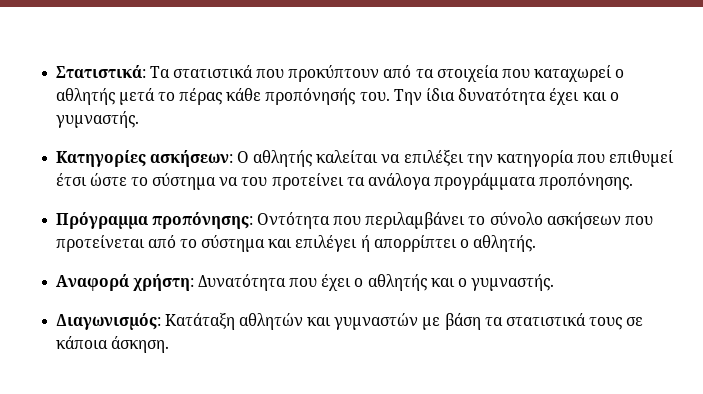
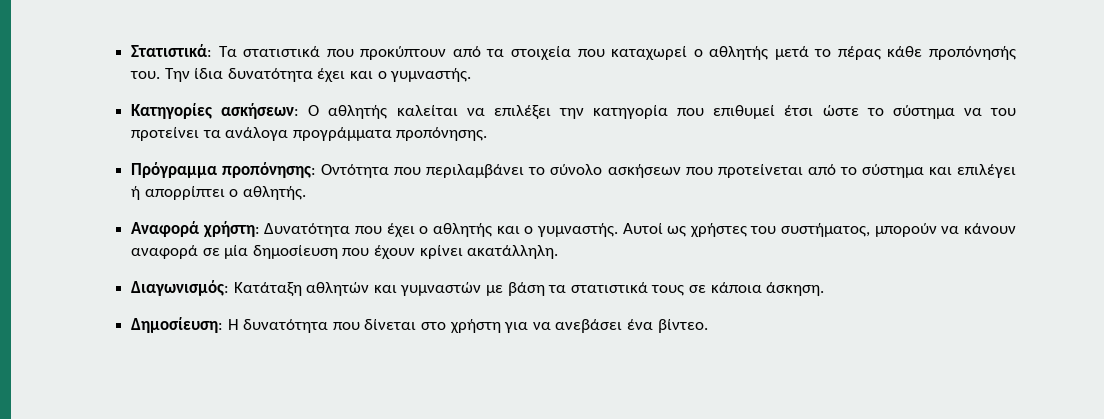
(555, 282) none -> [622,223,1016,237] [131,245,559,259] Αυτοί ως χρήστες του συστήματος, μπορούν να κάνουν αναφορά σε μία δημοσίευση που έχουν κρίνει ακατάλληλη.
(169, 344) none -> [131,317,708,333] // Δημοσίευση: Η δυνατότητα που δίνεται στο χρήστη για να ανεβάσει ένα βίντεο.

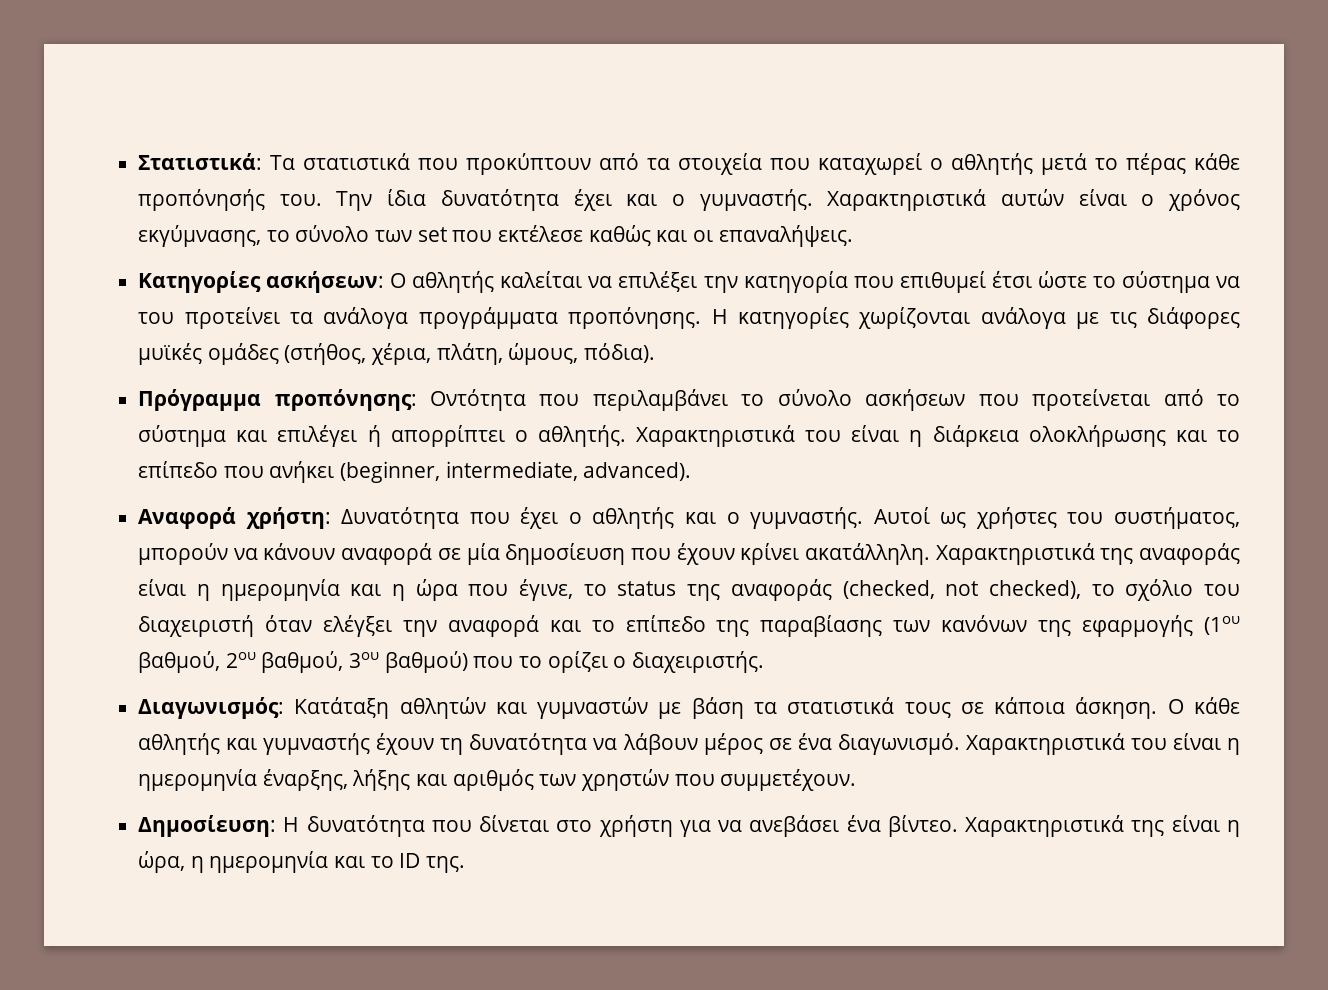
(472, 75) none -> [827,189,1240,211] [138,225,853,247] Χαρακτηριστικά αυτών είναι ο χρόνος εκγύμνασης, το σύνολο των set που εκτέλεσε καθώς και οι επαναλήψεις.
(488, 134) none -> [711,307,1241,329] [138,343,656,365] Η κατηγορίες χωρίζονται ανάλογα με τις διάφορες μυϊκές ομάδες (στήθος, χέρια, πλάτη, ώμους, πόδια).
(306, 193) none -> [636,425,1240,447] [138,461,692,483] Χαρακτηριστικά του είναι η διάρκεια ολοκλήρωσης και το επίπεδο που ανήκει (beginner, intermediate, advanced).
(559, 252) none -> [935,543,1240,565] [138,579,1240,601] [138,615,1240,637] [138,651,765,673] Χαρακτηριστικά της αναφοράς είναι η ημερομηνία και η ώρα που έγινε, το status της αναφοράς (checked, not checked), το σχόλιο του διαχειριστή όταν ελέγξει την αναφορά και το επίπεδο της παραβίασης των κανόνων της εφαρμογής (1ου βαθμού, 2ου βαθμού, 3ου βαθμού) που το ορίζει ο διαχειριστής.
(825, 289) none -> [1167,697,1240,714] [138,733,1240,755] [138,769,857,791] Ο κάθε αθλητής και γυμναστής έχουν τη δυνατότητα να λάβουν μέρος σε ένα διαγωνισμό. Χαρακτηριστικά του είναι η ημερομηνία έναρξης, λήξης και αριθμός των χρηστών που συμμετέχουν.
(708, 326) none -> [965,815,1240,837] [138,851,466,873] Χαρακτηριστικά της είναι η ώρα, η ημερομηνία και το ID της.

